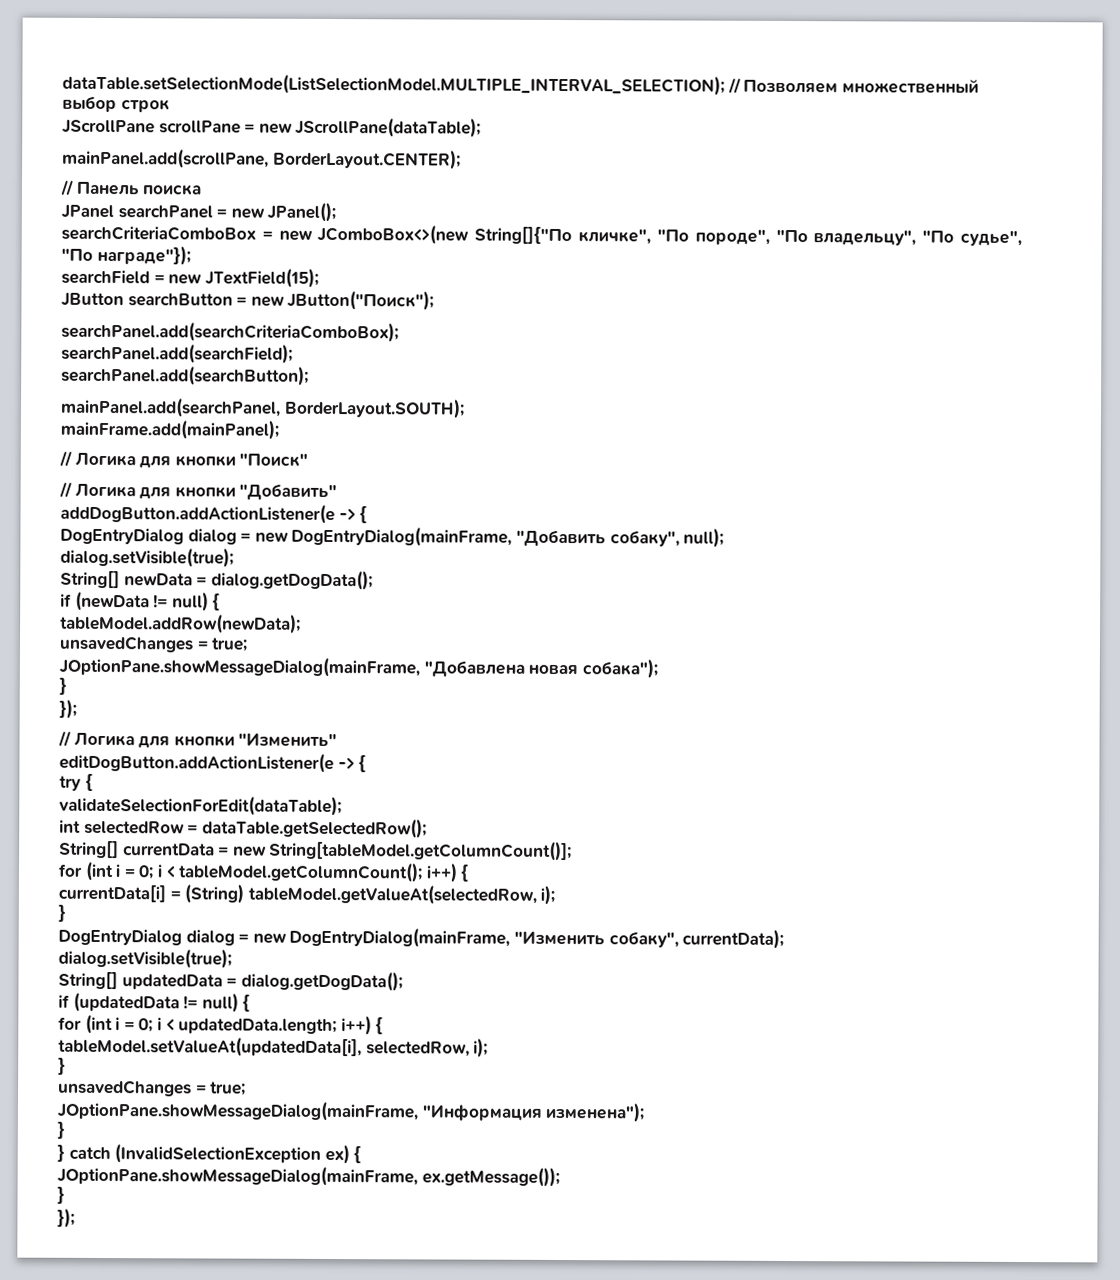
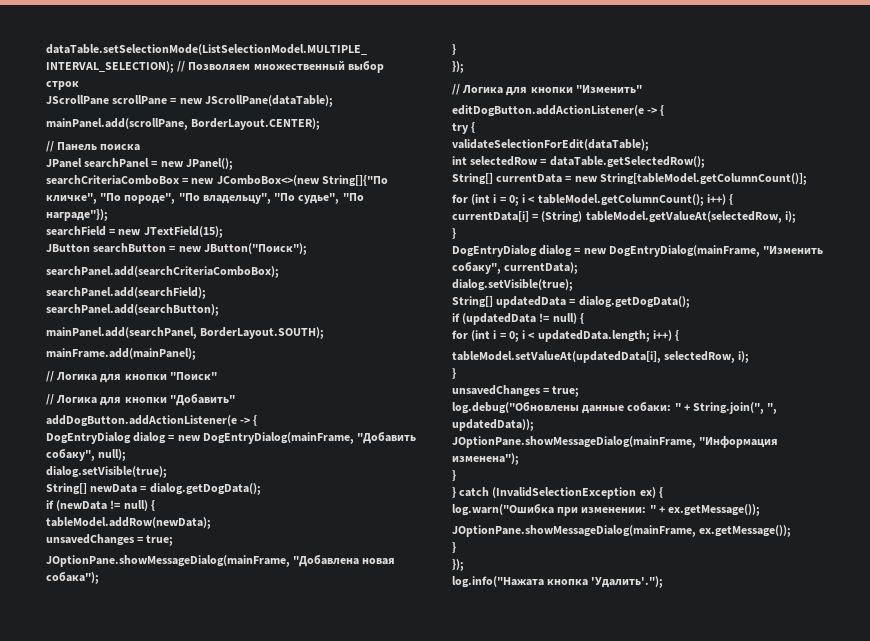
(247, 1088) none -> [452,401,778,414] [452,419,534,431] // log.debug("Обновлены данные собаки: " + String.join(", ", updatedData));
(362, 1155) none -> [452,503,761,516] // log.warn("Ошибка при изменении: " + ex.getMessage());
(75, 1217) none -> [452,576,664,588] // log.info("Нажата кнопка 'Удалить'.");

